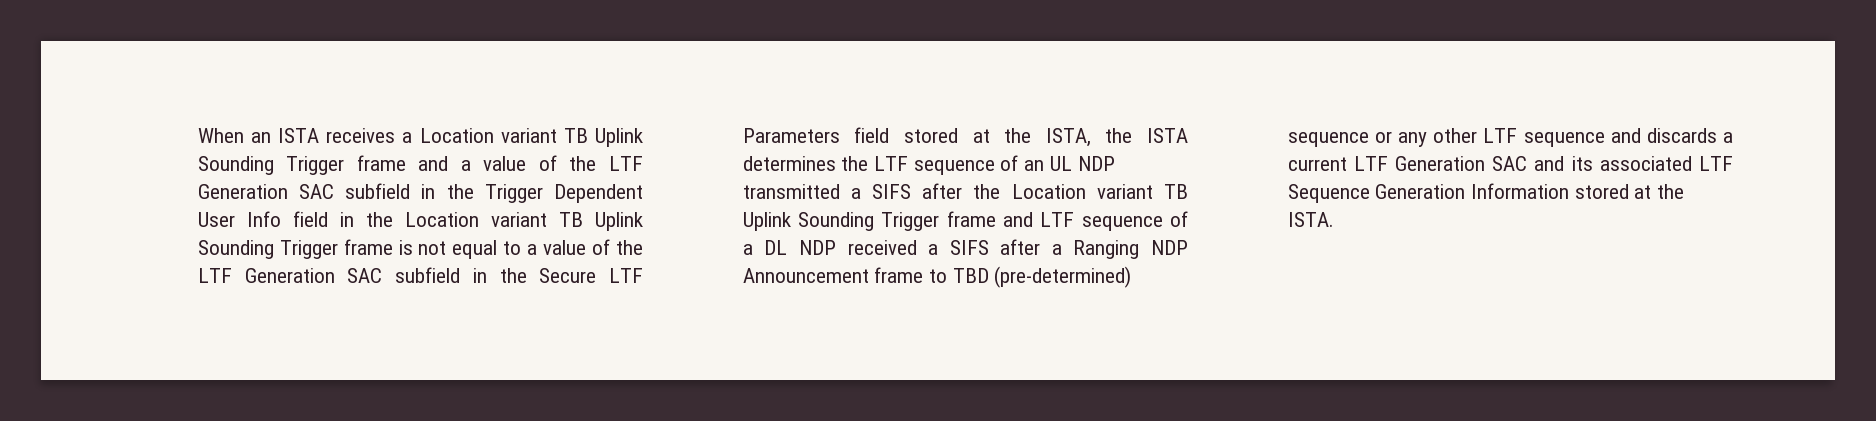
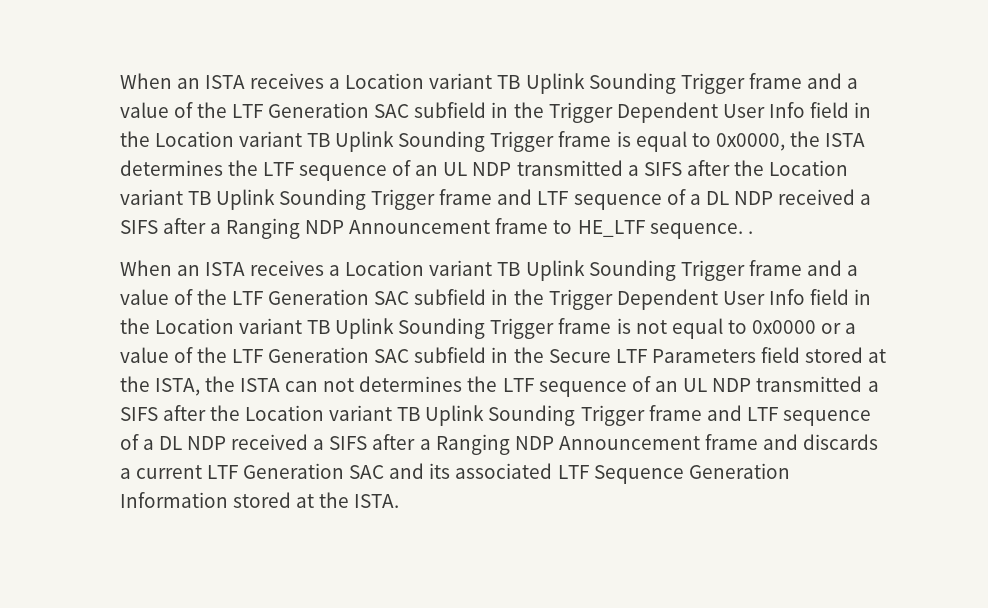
(413, 247) none -> [635,131,866,152] [119,160,849,181] [119,189,872,210] [119,218,753,239] [119,260,859,281] [119,289,872,310] [119,318,631,339] equal to 0x0000, the ISTA determines the LTF sequence of an UL NDP transmitted a SIFS after the Location variant TB Uplink Sounding Trigger frame and LTF sequence of a DL NDP received a SIFS after a Ranging NDP Announcement frame to HE_LTF sequence. . // When an ISTA receives a Location variant TB Uplink Sounding Trigger frame and a value of the LTF Generation SAC subfield in the Trigger Dependent User Info field in the Location variant TB Uplink Sounding Trigger frame is
(522, 248) none -> [752,320,842,334] 0x0000 or
(1188, 135) none -> [285,378,355,392] can not
[929,266,1132,288] [1287,128,1605,147] to TBD (pre-determined) sequence or any other LTF sequence -> (759, 442) none

